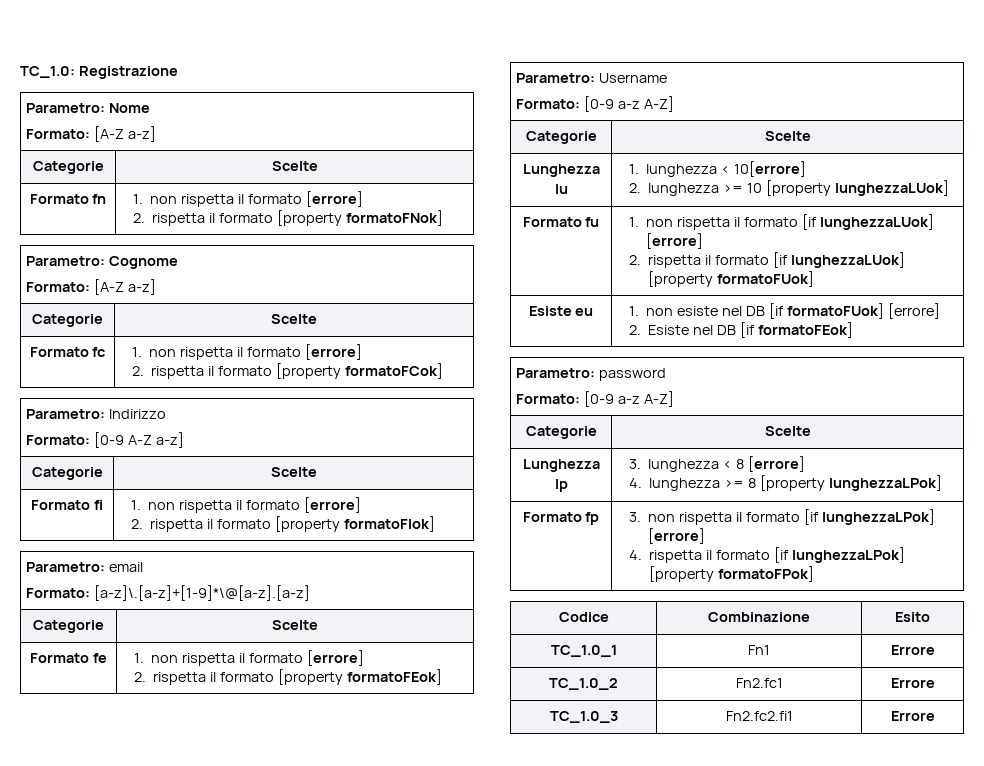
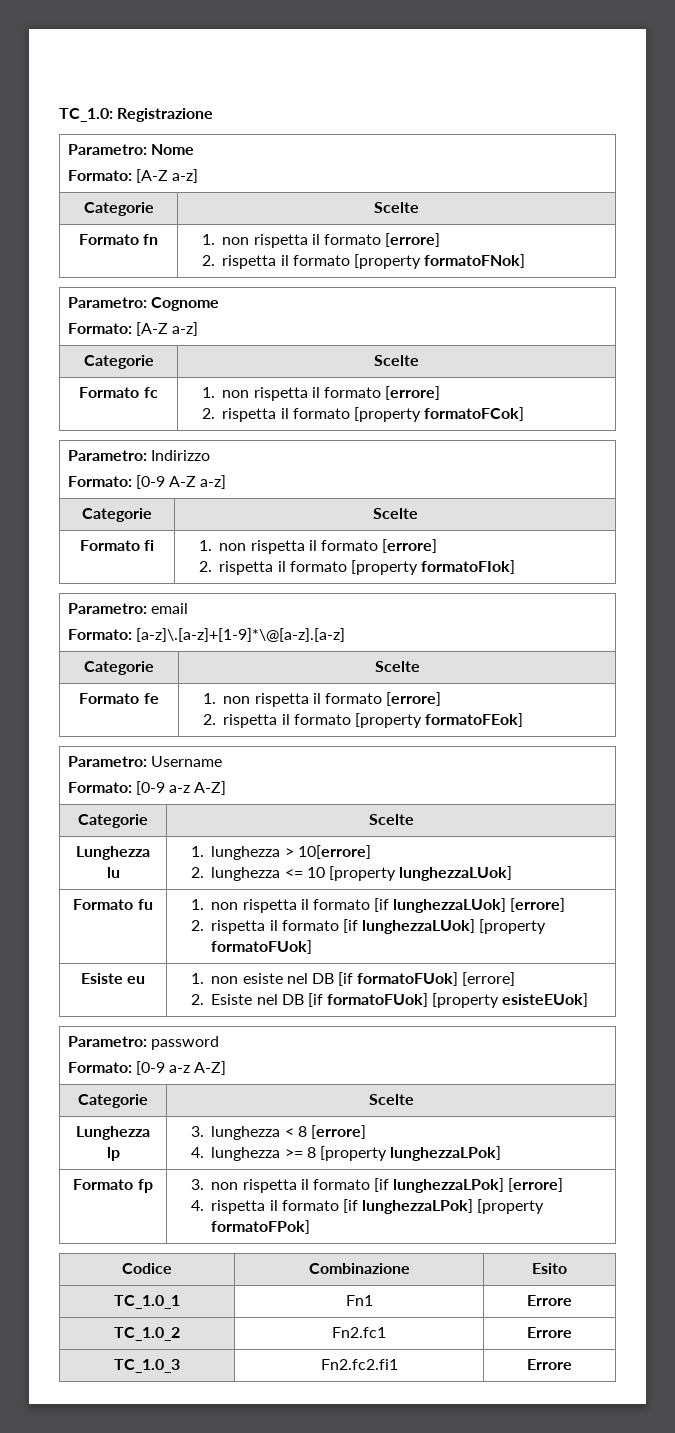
[721,166,731,174] < -> [284,848,294,857] >
[723,185,744,193] >= -> [284,869,303,878] <=
[757,322,853,338] formatoFEok] -> [327,993,589,1008] formatoFUok] [property esisteEUok]

